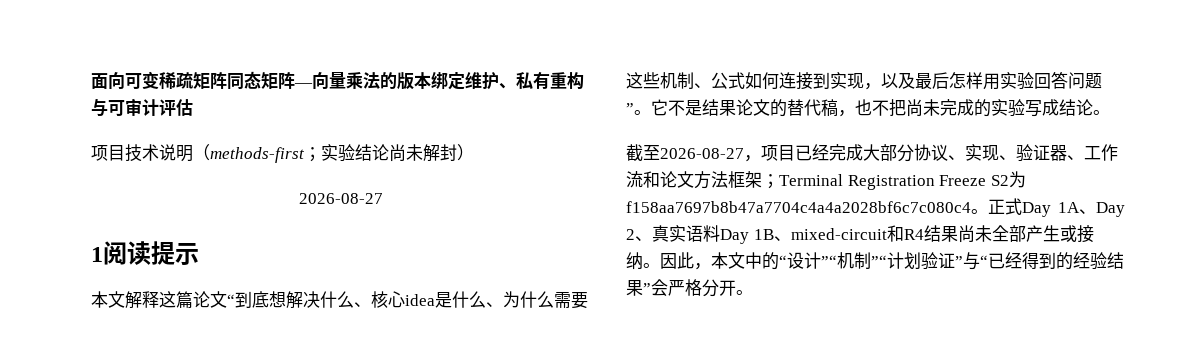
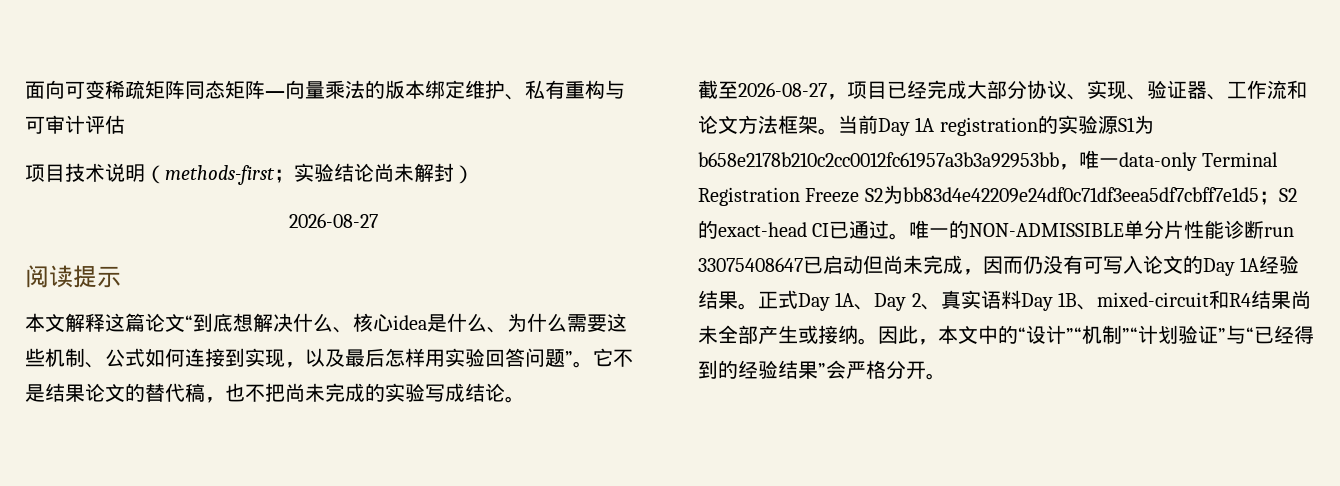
[91,247,103,262] 1 -> (378, 220) none
[762,174,779,189] ； -> [818,115,1154,136] [698,150,1197,171] 。当前Day 1A registration的实验源S1为b658e2178b210c2cc0012fc61957a3b3a92953bb，唯一data-only
[626,201,971,213] f158aa7697b8b47a7704c4a4a2028bf6c7c080c4 -> [902,187,1297,205] [698,220,1295,240] [698,255,1300,276] [698,290,738,309] bb83d4e42209e24df0c71df3eea5df7cbff7e1d5；S2的exact-head CI已通过。唯一的NON-ADMISSIBLE单分片性能诊断run 33075408647已启动但尚未完成，因而仍没有可写入论文的Day 1A经验结果

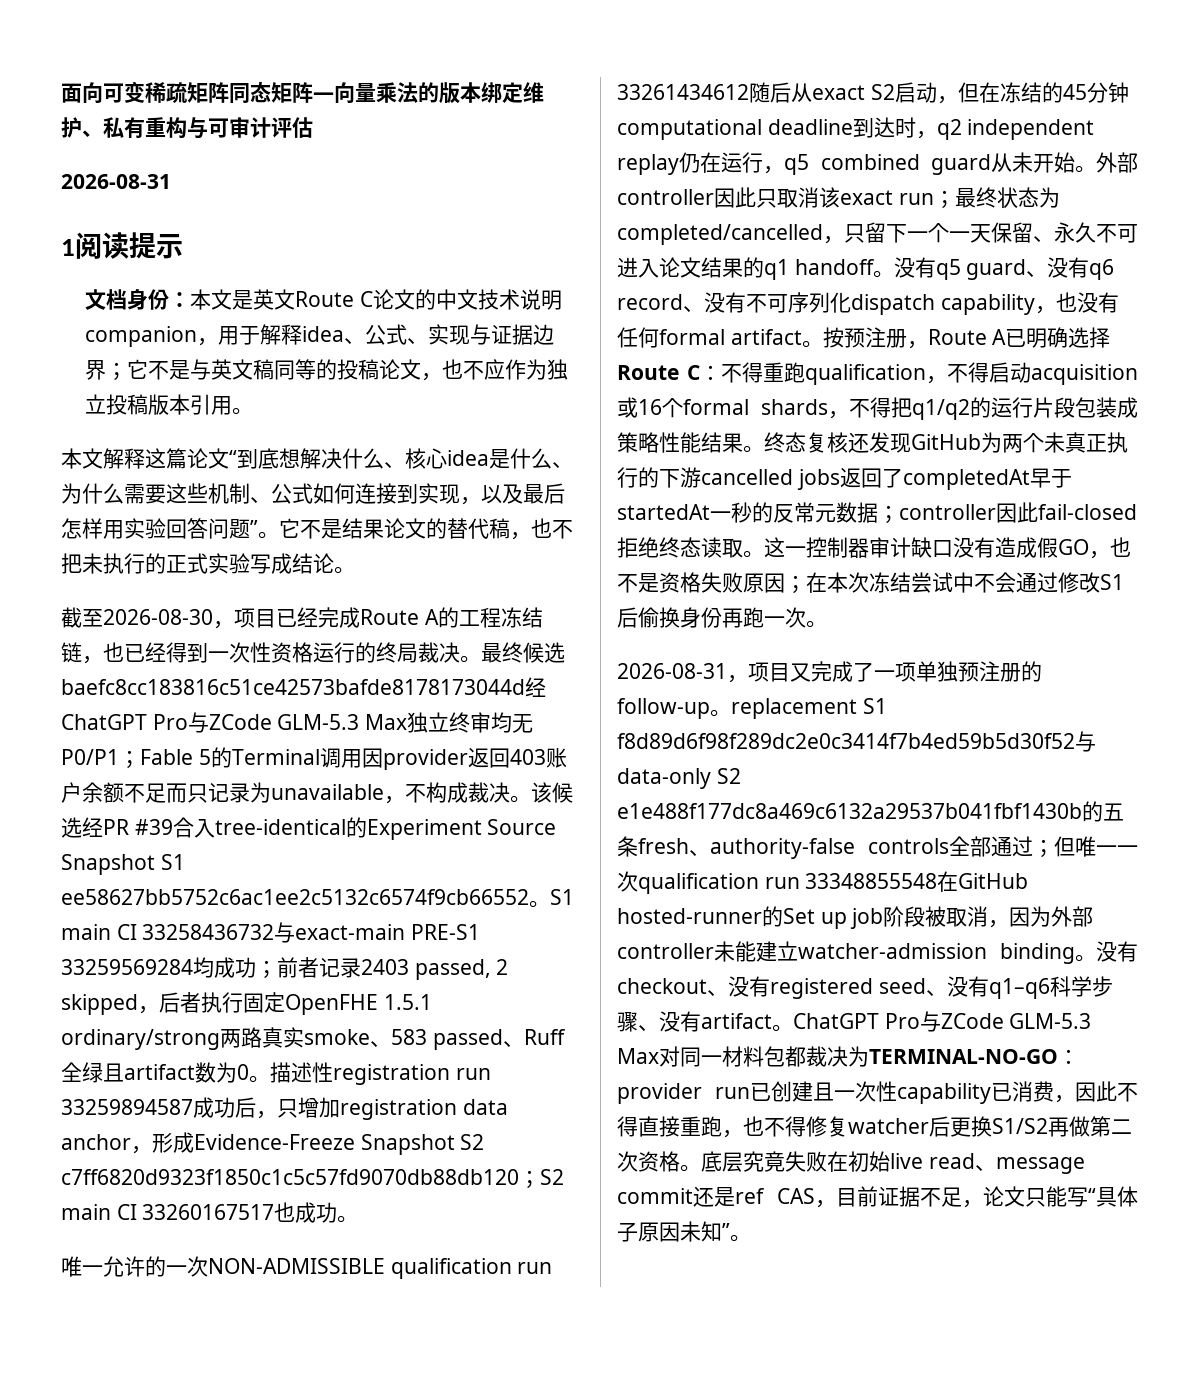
[25,163,474,185] [289,213,378,228] [25,265,121,288] 项目技术说明（methods-first；实验结论尚未解封） // 2026-08-27 // 阅读提示 -> [61,174,171,189] [61,232,183,259] [85,289,562,310] [85,324,555,347] [85,359,569,381] [85,394,254,415] 2026-08-31 // 1阅读提示 // 文档身份：本文是英文Route C论文的中文技术说明companion，用于解释idea、公式、实现与证据边界；它不是与英文稿同等的投稿论文，也不应作为独立投稿版本引用。
[285,383,385,402] 尚未完成的 -> [82,553,208,574] 未执行的正式
[738,82,827,97] 2026-08-27 -> [103,609,213,625] 2026-08-30
[967,80,1307,100] [698,115,1154,136] [698,150,1279,171] [698,185,1297,206] [698,220,1295,240] [698,255,1300,276] [698,290,1312,311] [698,325,1314,345] [698,360,926,379] 大部分协议、实现、验证器、工作流和论文方法框架。当前Day 1A registration的实验源S1为b658e2178b210c2cc0012fc61957a3b3a92953bb，唯一data-only Terminal Registration Freeze S2为bb83d4e42209e24df0c71df3eea5df7cbff7e1d5；S2的exact-head CI已通过。唯一的NON-ADMISSIBLE单分片性能诊断run 33075408647已启动但尚未完成，因而仍没有可写入论文的Day 1A经验结果。正式Day 1A、Day 2、真实语料Day 1B、mixed-circuit和R4结果尚未全部产生或接纳。因此，本文中的“设计”“机制”“计划验证”与“已经得到的经验结果”会严格分开 -> [360,607,543,628] [61,642,565,664] [61,677,546,697] [61,712,534,733] [61,747,567,770] [61,782,573,804] [61,817,557,840] [61,854,185,875] [61,889,574,908] [61,922,481,943] [61,957,509,980] [61,992,432,1015] [61,1027,566,1050] [61,1062,491,1085] [61,1097,508,1120] [61,1132,485,1155] [61,1169,564,1189] [61,1202,359,1223] [61,1256,553,1279] [617,82,1129,104] [617,117,1095,140] [617,152,1138,175] [617,187,1060,209] [617,222,1138,245] [617,257,1115,280] [617,292,1119,315] [617,327,1111,349] [617,362,1138,385] [617,397,1138,420] [617,432,1128,453] [617,467,1072,490] [617,502,1137,524] [617,537,1131,559] [617,572,1124,594] [617,607,827,628] [617,661,1042,683] [617,698,887,719] [617,731,1096,752] [617,768,741,789] [617,801,1124,822] [617,836,1138,859] [617,871,1029,894] [617,906,1094,929] [617,941,1138,964] [617,976,1113,999] [617,1011,1092,1032] [617,1046,1079,1067] [617,1081,1138,1104] [617,1116,1132,1138] [617,1151,1085,1174] [617,1186,1138,1208] [617,1221,730,1242] Route A的工程冻结链，也已经得到一次性资格运行的终局裁决。最终候选baefc8cc183816c51ce42573bafde8178173044d经ChatGPT Pro与ZCode GLM-5.3 Max独立终审均无P0/P1；Fable 5的Terminal调用因provider返回403账户余额不足而只记录为unavailable，不构成裁决。该候选经PR #39合入tree-identical的Experiment Source Snapshot S1 ee58627bb5752c6ac1ee2c5132c6574f9cb66552。S1 main CI 33258436732与exact-main PRE-S1 33259569284均成功；前者记录2403 passed, 2 skipped，后者执行固定OpenFHE 1.5.1 ordinary/strong两路真实smoke、583 passed、Ruff全绿且artifact数为0。描述性registration run 33259894587成功后，只增加registration data anchor，形成Evidence-Freeze Snapshot S2 c7ff6820d9323f1850c1c5c57fd9070db88db120；S2 main CI 33260167517也成功。 // 唯一允许的一次NON-ADMISSIBLE qualification run 33261434612随后从exact S2启动，但在冻结的45分钟computational deadline到达时，q2 independent replay仍在运行，q5 combined guard从未开始。外部controller因此只取消该exact run；最终状态为completed/cancelled，只留下一个一天保留、永久不可进入论文结果的q1 handoff。没有q5 guard、没有q6 record、没有不可序列化dispatch capability，也没有任何formal artifact。按预注册，Route A已明确选择Route C：不得重跑qualification，不得启动acquisition或16个formal shards，不得把q1/q2的运行片段包装成策略性能结果。终态复核还发现GitHub为两个未真正执行的下游cancelled jobs返回了completedAt早于startedAt一秒的反常元数据；controller因此fail-closed拒绝终态读取。这一控制器审计缺口没有造成假GO，也不是资格失败原因；在本次冻结尝试中不会通过修改S1后偷换身份再跑一次。 // 2026-08-31，项目又完成了一项单独预注册的follow-up。replacement S1 f8d89d6f98f289dc2e0c3414f7b4ed59b5d30f52与data-only S2 e1e488f177dc8a469c6132a29537b041fbf1430b的五条fresh、authority-false controls全部通过；但唯一一次qualification run 33348855548在GitHub hosted-runner的Set up job阶段被取消，因为外部controller未能建立watcher-admission binding。没有checkout、没有registered seed、没有q1–q6科学步骤、没有artifact。ChatGPT Pro与ZCode GLM-5.3 Max对同一材料包都裁决为TERMINAL-NO-GO：provider run已创建且一次性capability已消费，因此不得直接重跑，也不得修复watcher后更换S1/S2再做第二次资格。底层究竟失败在初始live read、message commit还是ref CAS，目前证据不足，论文只能写“具体子原因未知”

